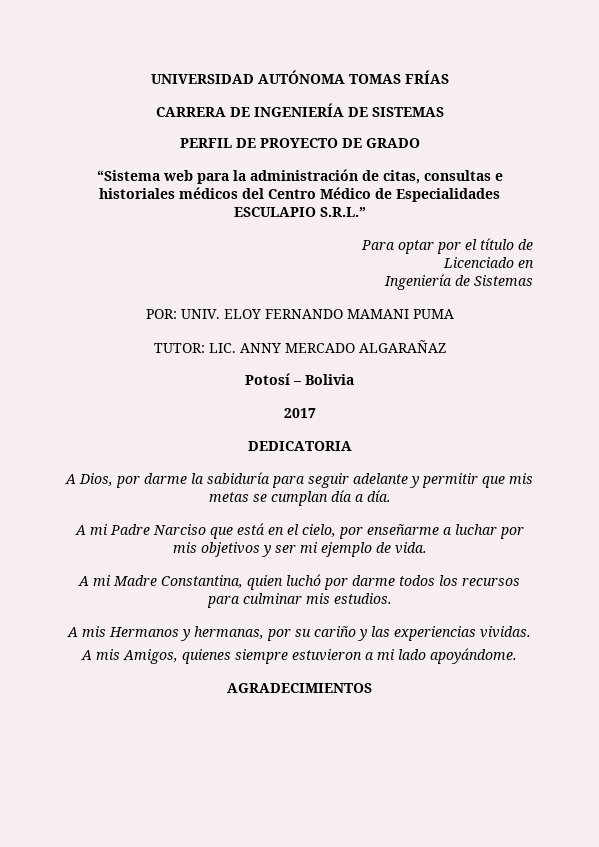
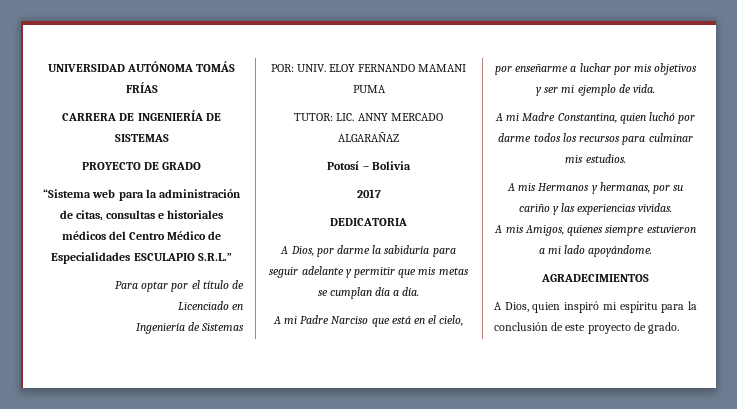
[348,74,401,84] TOMAS -> [196,61,236,72] TOMÁS
[179,138,256,148] PERFIL DE -> (169, 138) none
(372, 688) none -> [494,301,697,313] [494,322,680,334] // A Dios, quien inspiró mi espíritu para la conclusión de este proyecto de grado.

